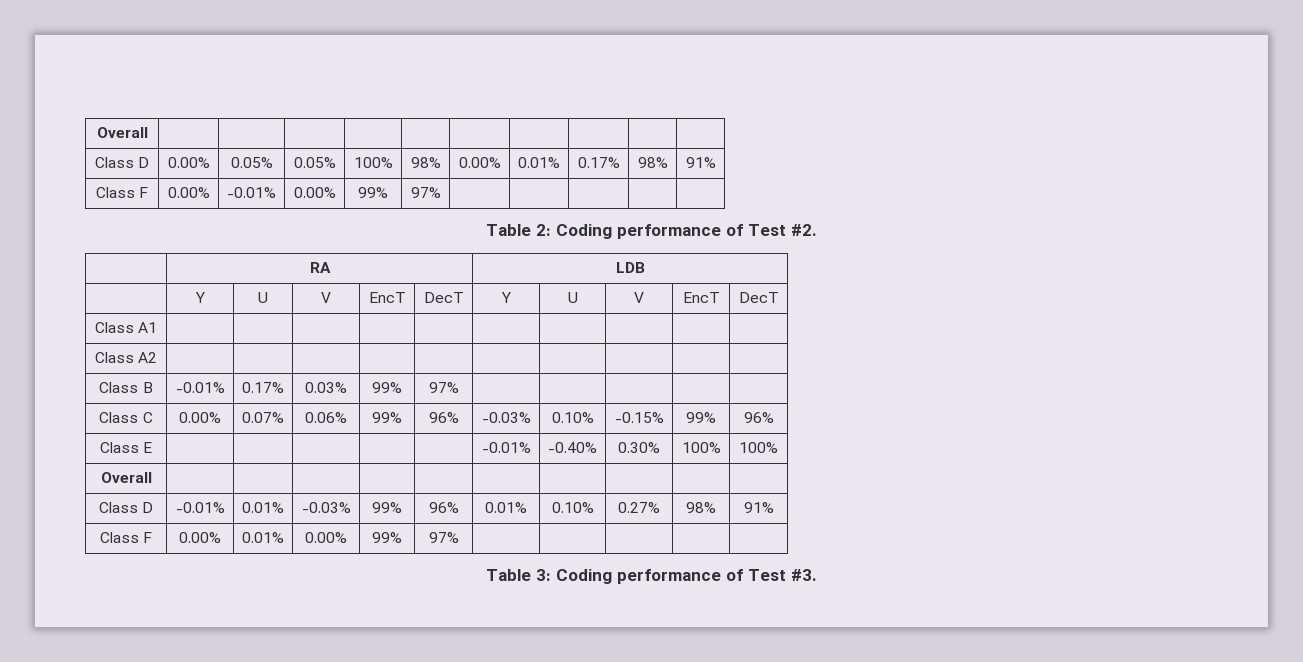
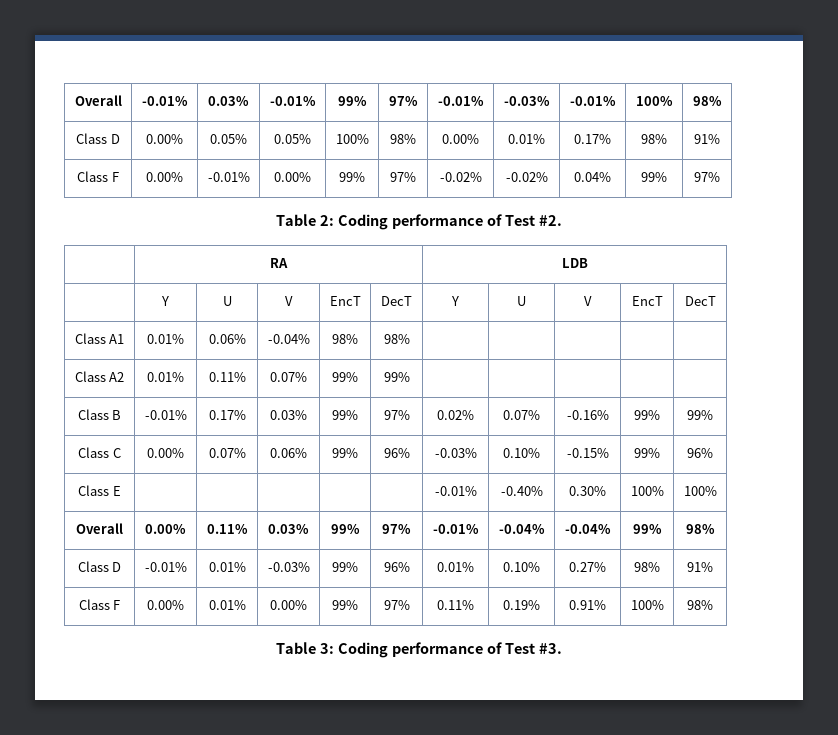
[96,127,148,138] Overall | | | | | | | | | | -> [74,95,122,106] [141,96,188,106] [208,96,249,106] [269,96,316,106] [337,96,367,106] [388,96,418,106] [437,96,484,106] [503,96,550,106] [569,96,616,106] [635,96,673,106] [692,96,722,106] Overall | -0.01% | 0.03% | -0.01% | 99% | 97% | -0.01% | -0.03% | -0.01% | 100% | 98%
(441, 192) | | | | -> [439,172,482,182] [505,172,548,182] [574,172,611,182] [641,172,667,182] [694,172,720,182] -0.02% | -0.02% | 0.04% | 99% | 97%
[94,352,158,363] | | | | | | | | | // Class A2 | | | | | -> [147,334,184,344] [208,334,246,344] [267,334,310,344] [332,334,358,344] [383,334,410,344] [74,371,125,382] [147,372,184,382] [208,372,246,382] [270,372,307,382] [332,372,358,382] [383,372,410,382] 0.01% | 0.06% | -0.04% | 98% | 98% | | | | | // Class A2 | 0.01% | 0.11% | 0.07% | 99% | 99%
(459, 387) | | | | -> [437,410,474,420] [503,410,540,420] [566,410,609,420] [634,410,660,420] [687,410,713,420] 0.02% | 0.07% | -0.16% | 99% | 99%
(152, 477) | | | | | | | | | -> [145,524,186,534] [206,524,248,534] [268,524,309,534] [330,524,360,534] [382,524,411,534] [432,524,479,534] [498,524,545,534] [564,524,611,534] [632,524,662,534] [685,524,715,534] 0.00% | 0.11% | 0.03% | 99% | 97% | -0.01% | -0.04% | -0.04% | 99% | 98%
(459, 537) | | | | -> [437,600,474,610] [503,600,540,610] [569,600,606,610] [630,600,664,610] [687,600,713,610] 0.11% | 0.19% | 0.91% | 100% | 98%

